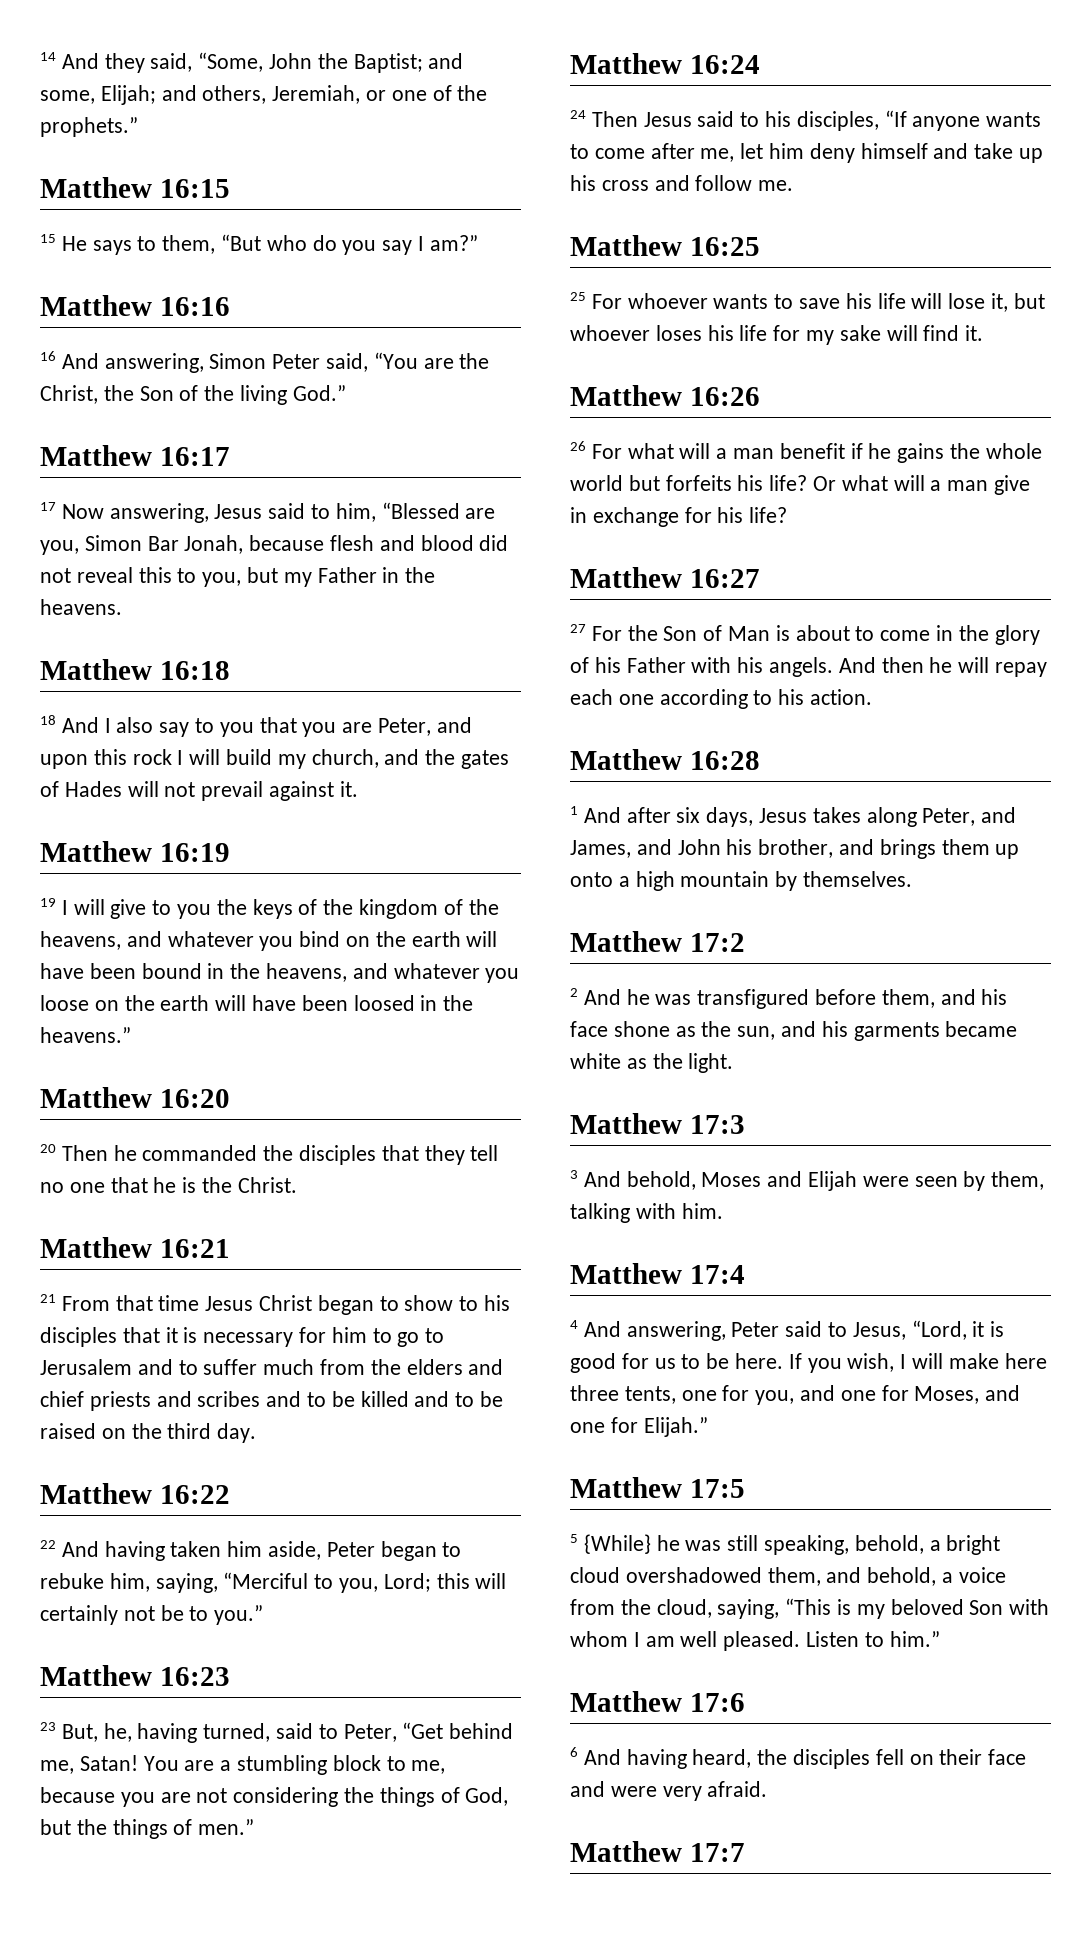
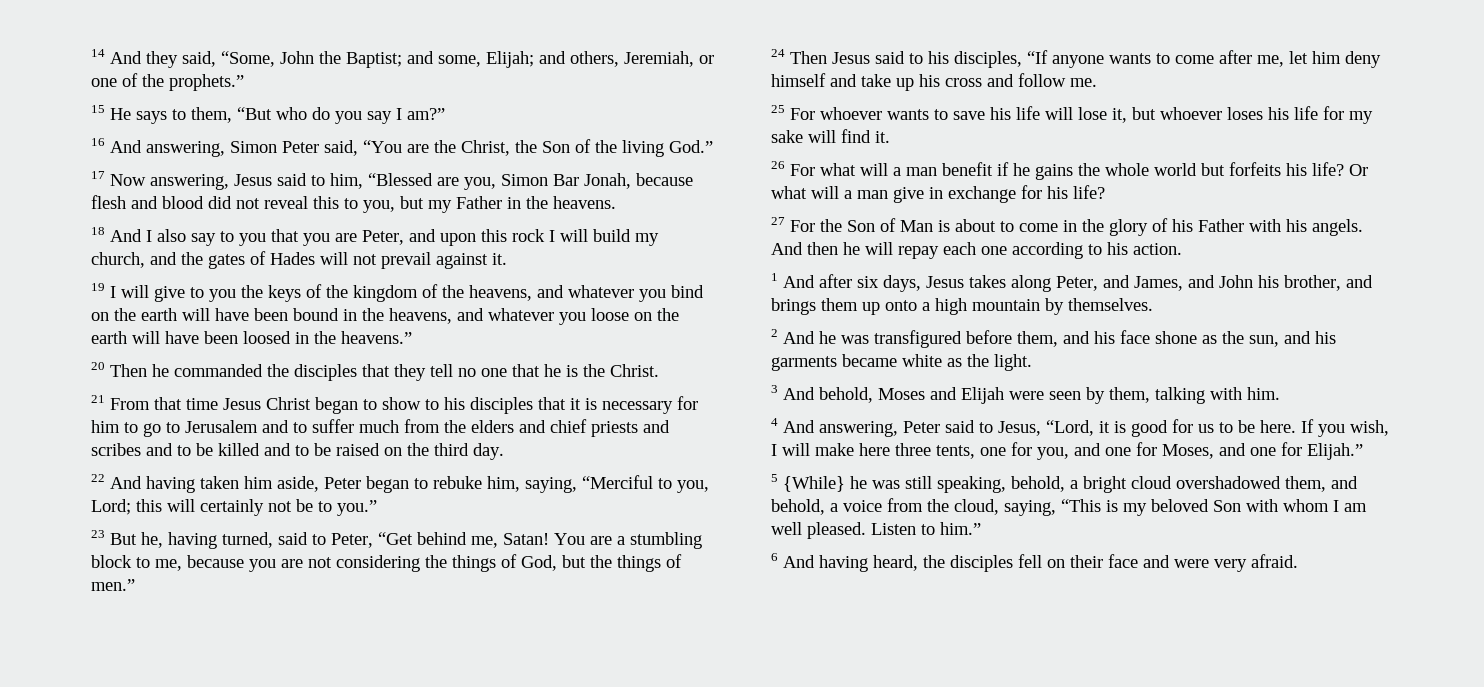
[40,177,230,198] // Matthew 16:15 -> (244, 82) none
[40,295,230,316] // Matthew 16:16 -> (445, 114) none
[40,445,230,466] // Matthew 16:17 -> (713, 146) none
[40,659,230,680] // Matthew 16:18 -> (616, 202) none
[40,841,230,862] // Matthew 16:19 -> (507, 259) none
[40,1087,230,1108] // Matthew 16:20 -> (412, 337) none
[40,1237,230,1258] // Matthew 16:21 -> (659, 370) none
[40,1483,230,1504] // Matthew 16:22 -> (504, 451) none
[40,1665,230,1686] // Matthew 16:23 -> (377, 508) none
[61,1724,98,1742] But, -> [110,533,137,545] But
[570,53,760,74] // Matthew 16:24 -> (135, 585) none
[570,235,760,256] // Matthew 16:25 -> (1097, 82) none
[570,385,760,406] // Matthew 16:26 -> (890, 137) none
[570,567,760,588] // Matthew 16:27 -> (1105, 192) none
[570,749,760,770] // Matthew 16:28 -> (1182, 249) none
[570,931,745,952] // Matthew 17:2 -> (1153, 304) none
[570,1113,745,1134] // Matthew 17:3 -> (1032, 362) none
[570,1263,745,1284] // Matthew 17:4 -> (1280, 393) none
[570,1477,745,1498] // Matthew 17:5 -> (1363, 451) none
[570,1691,745,1712] // Matthew 17:6 -> (981, 528) none
[570,1841,745,1862] // Matthew 17:7 -> (1298, 561) none

